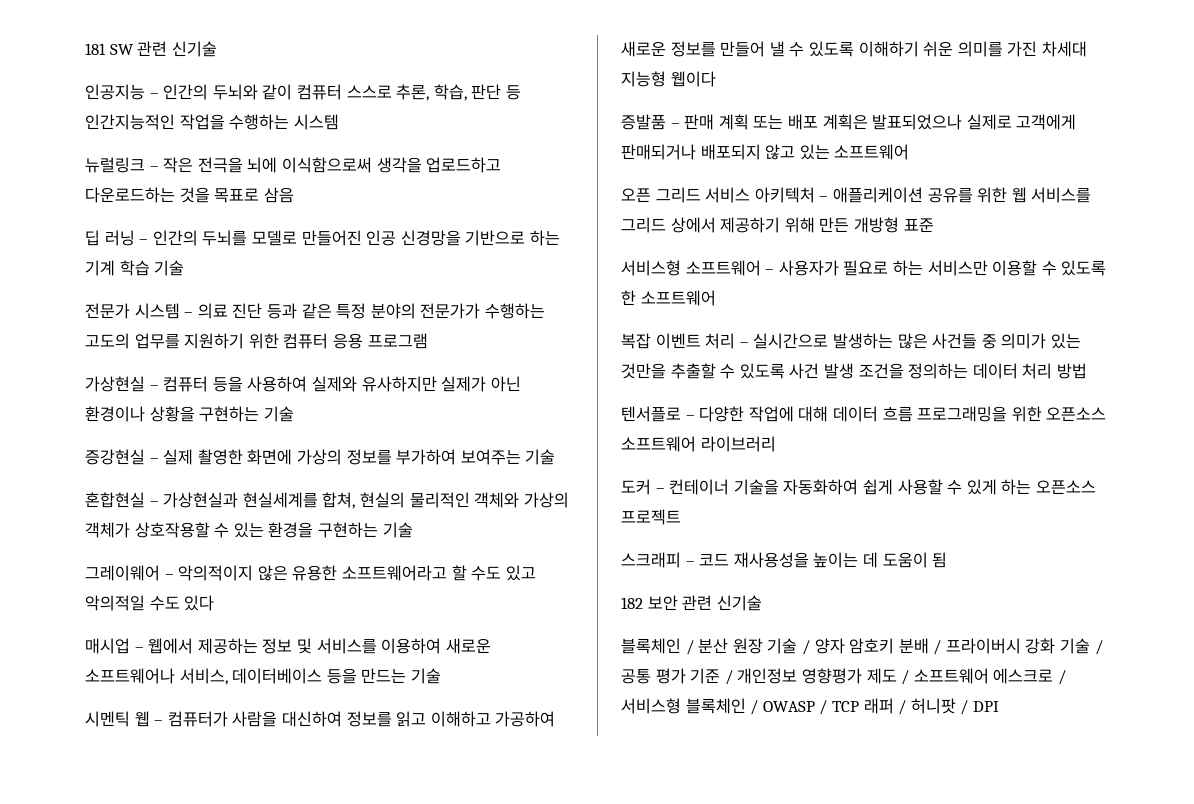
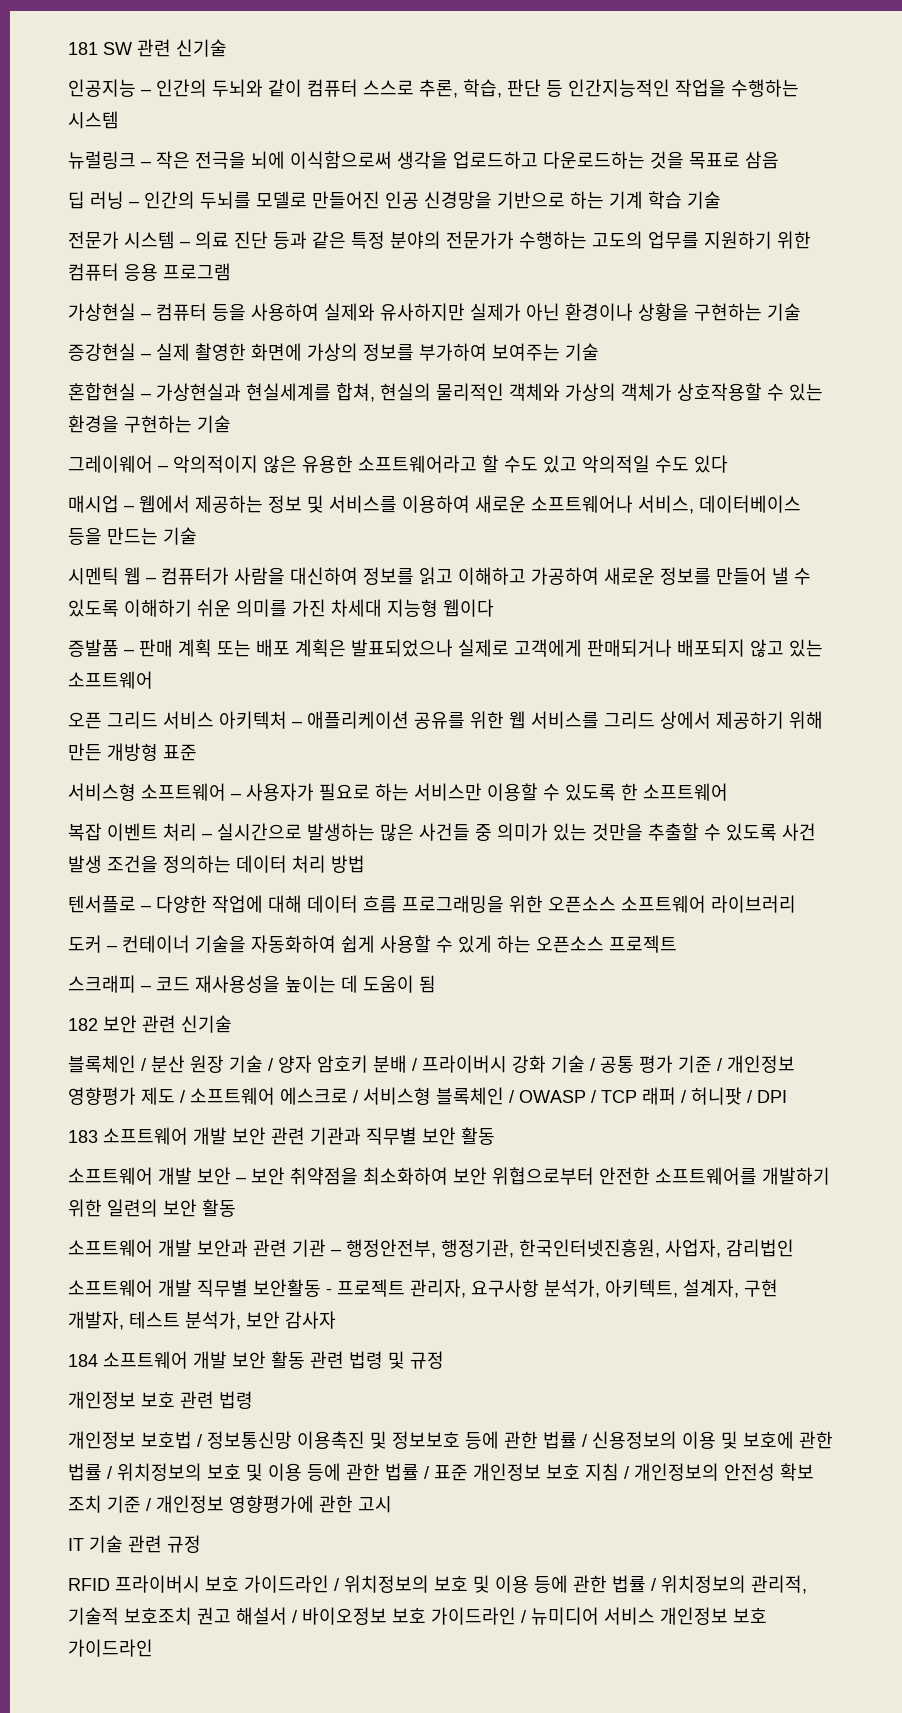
(999, 706) none -> [68,1127,495,1145] [68,1167,830,1185] [68,1199,236,1217] [68,1239,794,1258] [68,1279,778,1298] [68,1311,336,1330] [68,1351,444,1369] [68,1391,253,1409] [68,1431,833,1449] [68,1463,814,1481] [68,1495,392,1513] [68,1535,201,1553] [68,1575,807,1594] [68,1607,767,1625] [68,1639,153,1657] // 183 소프트웨어 개발 보안 관련 기관과 직무별 보안 활동 // 소프트웨어 개발 보안 – 보안 취약점을 최소화하여 보안 위협으로부터 안전한 소프트웨어를 개발하기 위한 일련의 보안 활동 // 소프트웨어 개발 보안과 관련 기관 – 행정안전부, 행정기관, 한국인터넷진흥원, 사업자, 감리법인 // 소프트웨어 개발 직무별 보안활동 - 프로젝트 관리자, 요구사항 분석가, 아키텍트, 설계자, 구현 개발자, 테스트 분석가, 보안 감사자 // 184 소프트웨어 개발 보안 활동 관련 법령 및 규정 // 개인정보 보호 관련 법령 // 개인정보 보호법 / 정보통신망 이용촉진 및 정보보호 등에 관한 법률 / 신용정보의 이용 및 보호에 관한 법률 / 위치정보의 보호 및 이용 등에 관한 법률 / 표준 개인정보 보호 지침 / 개인정보의 안전성 확보 조치 기준 / 개인정보 영향평가에 관한 고시 // IT 기술 관련 규정 // RFID 프라이버시 보호 가이드라인 / 위치정보의 보호 및 이용 등에 관한 법률 / 위치정보의 관리적, 기술적 보호조치 권고 해설서 / 바이오정보 보호 가이드라인 / 뉴미디어 서비스 개인정보 보호 가이드라인

